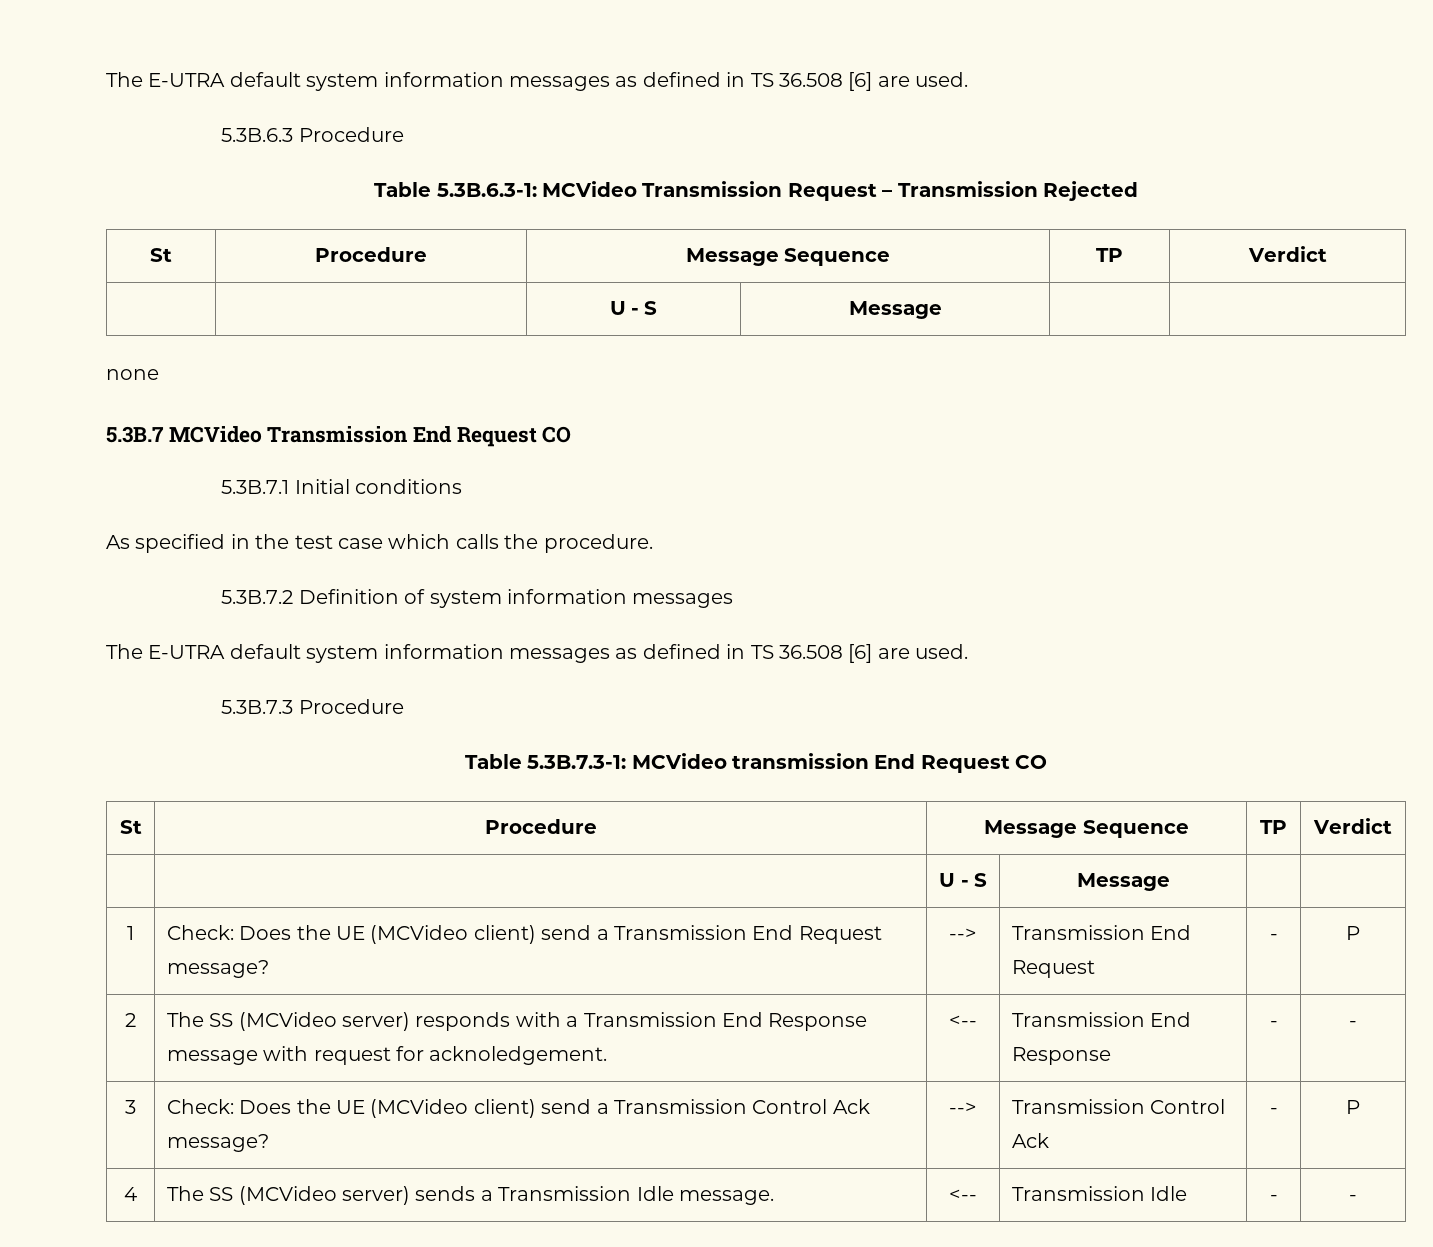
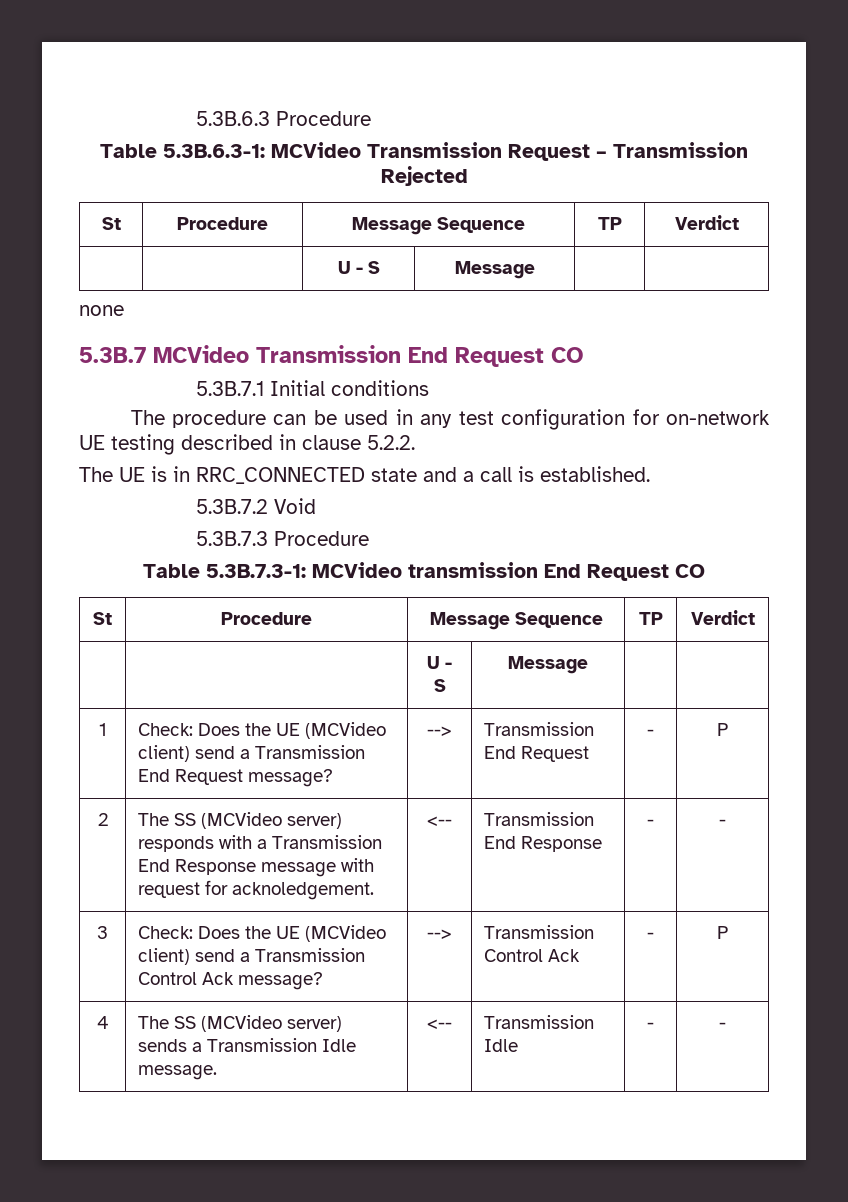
[106,72,969,91] The E-UTRA default system information messages as defined in TS 36.508 [6] are used. // -> (196, 118) none
[106,534,653,553] [221,589,734,608] [106,644,969,663] As specified in the test case which calls the procedure. // 5.3B.7.2 Definition of system information messages // The E-UTRA default system information messages as defined in TS 36.508 [6] are used. -> [130,409,771,430] [79,434,415,455] [79,466,650,484] [196,498,317,514] The procedure can be used in any test configuration for on-network UE testing described in clause 5.2.2. // The UE is in RRC_CONNECTED state and a call is established. // 5.3B.7.2 Void

